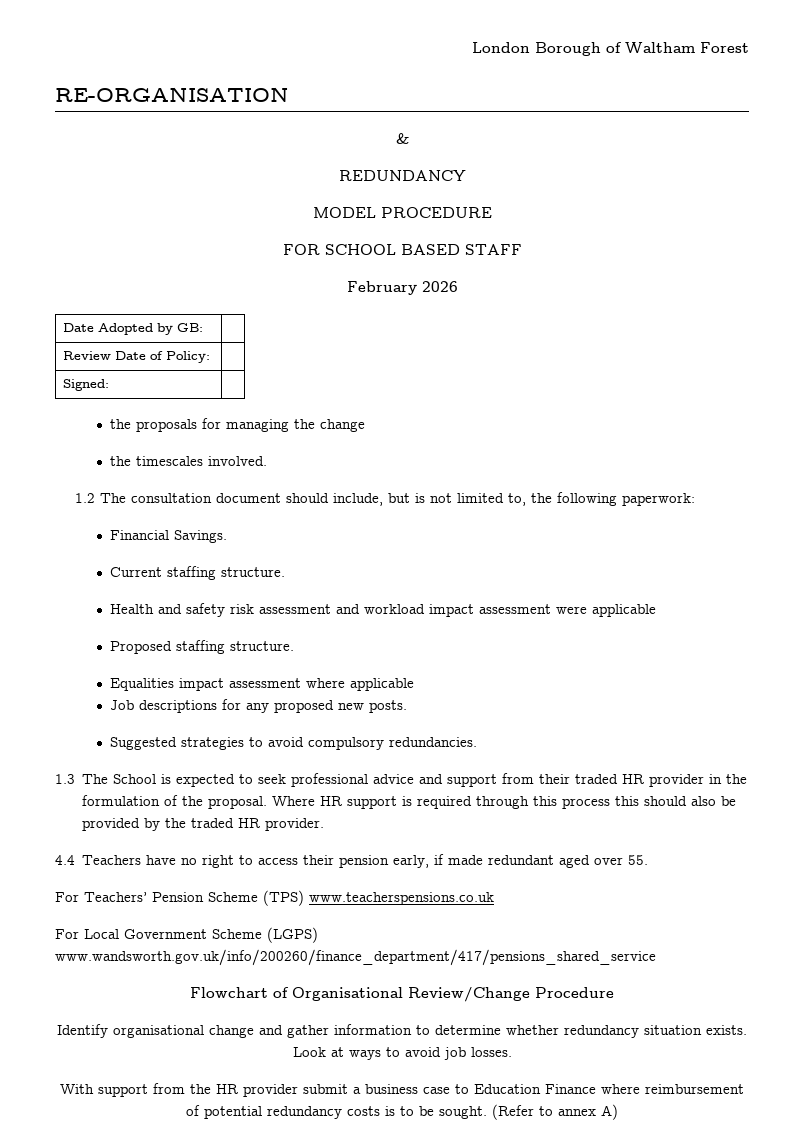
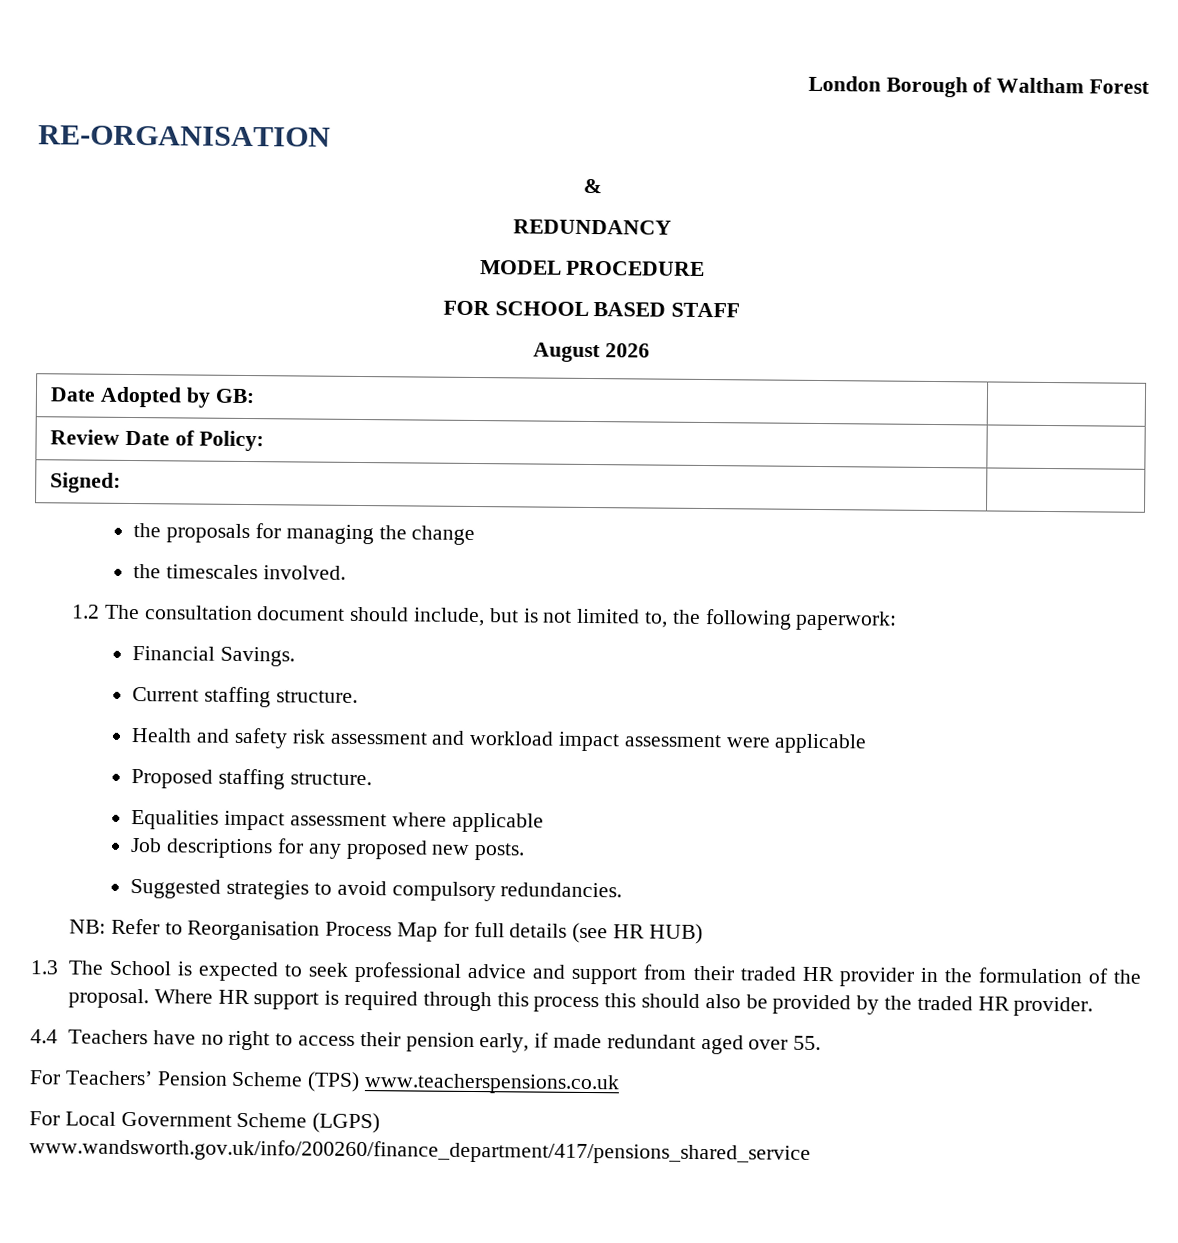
[346,281,417,295] February -> [533,342,602,363] August
(478, 742) none -> [68,918,703,945] // NB: Refer to Reorganisation Process Map for full details (see HR HUB)
[190,987,614,1002] [57,1024,747,1038] [292,1047,512,1060] [60,1083,744,1097] [186,1104,618,1120] // Flowchart of Organisational Review/Change Procedure // Identify organisational change and gather information to determine whether redundancy situation exists. Look at ways to avoid job losses. // With support from the HR provider submit a business case to Education Finance where reimbursement of potential redundancy costs is to be sought. (Refer to annex A) -> (811, 1151) none

